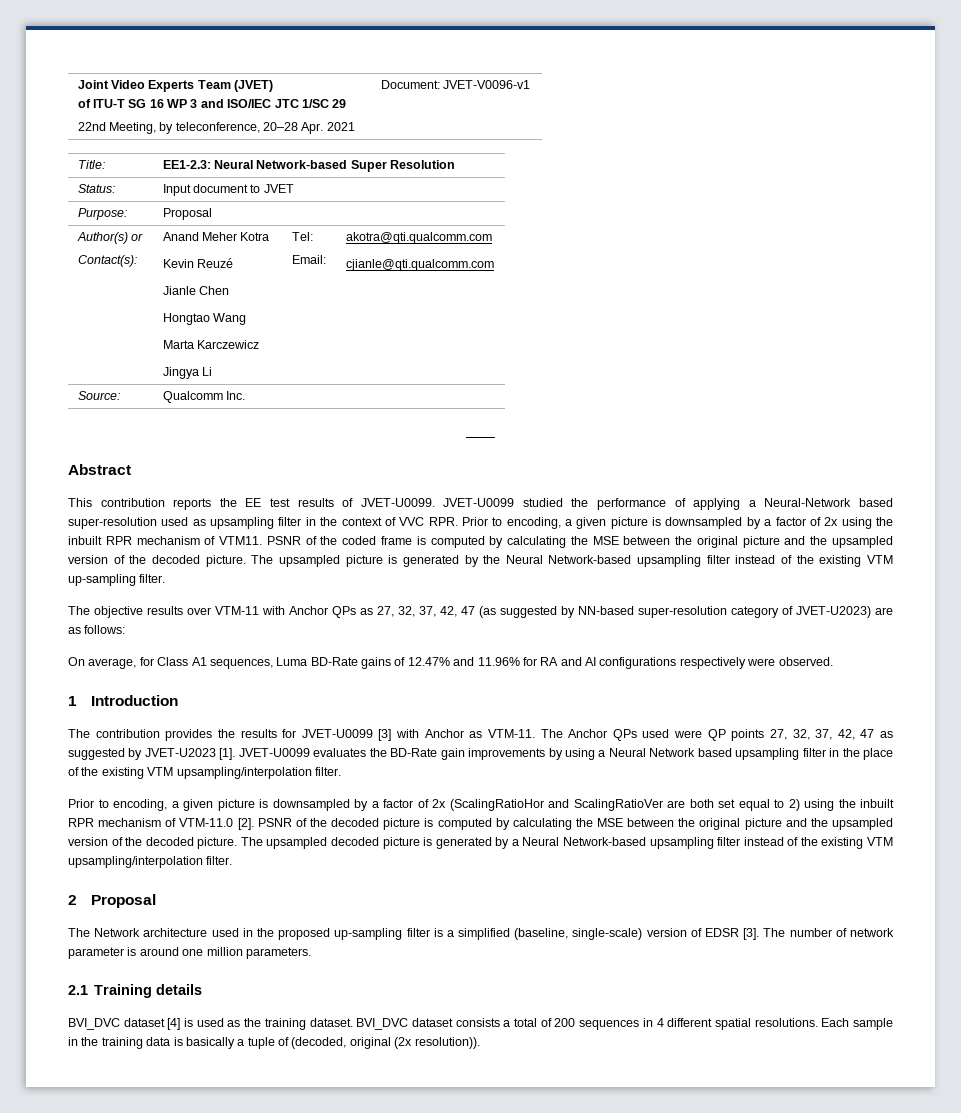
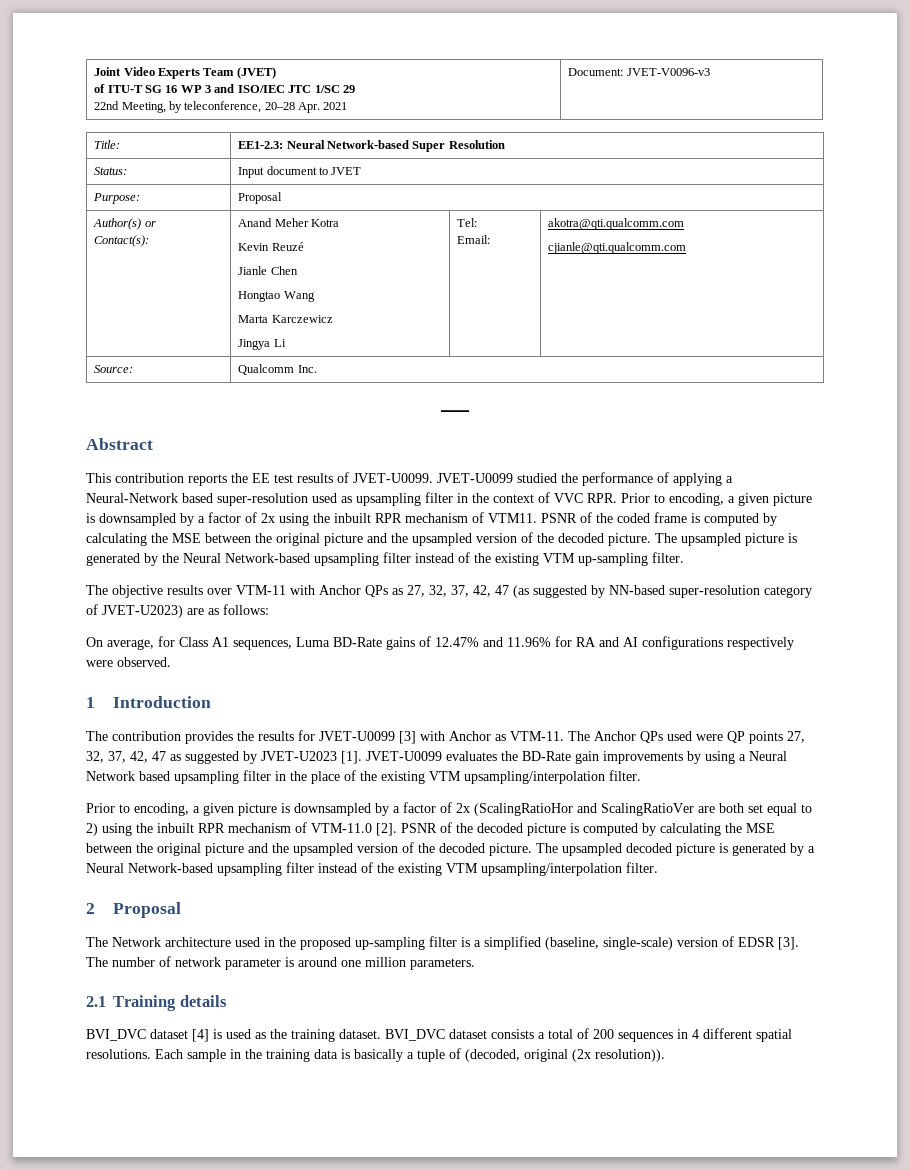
[442,80,530,89] JVET-V0096-v1 -> [626,68,710,76] JVET-V0096-v3

